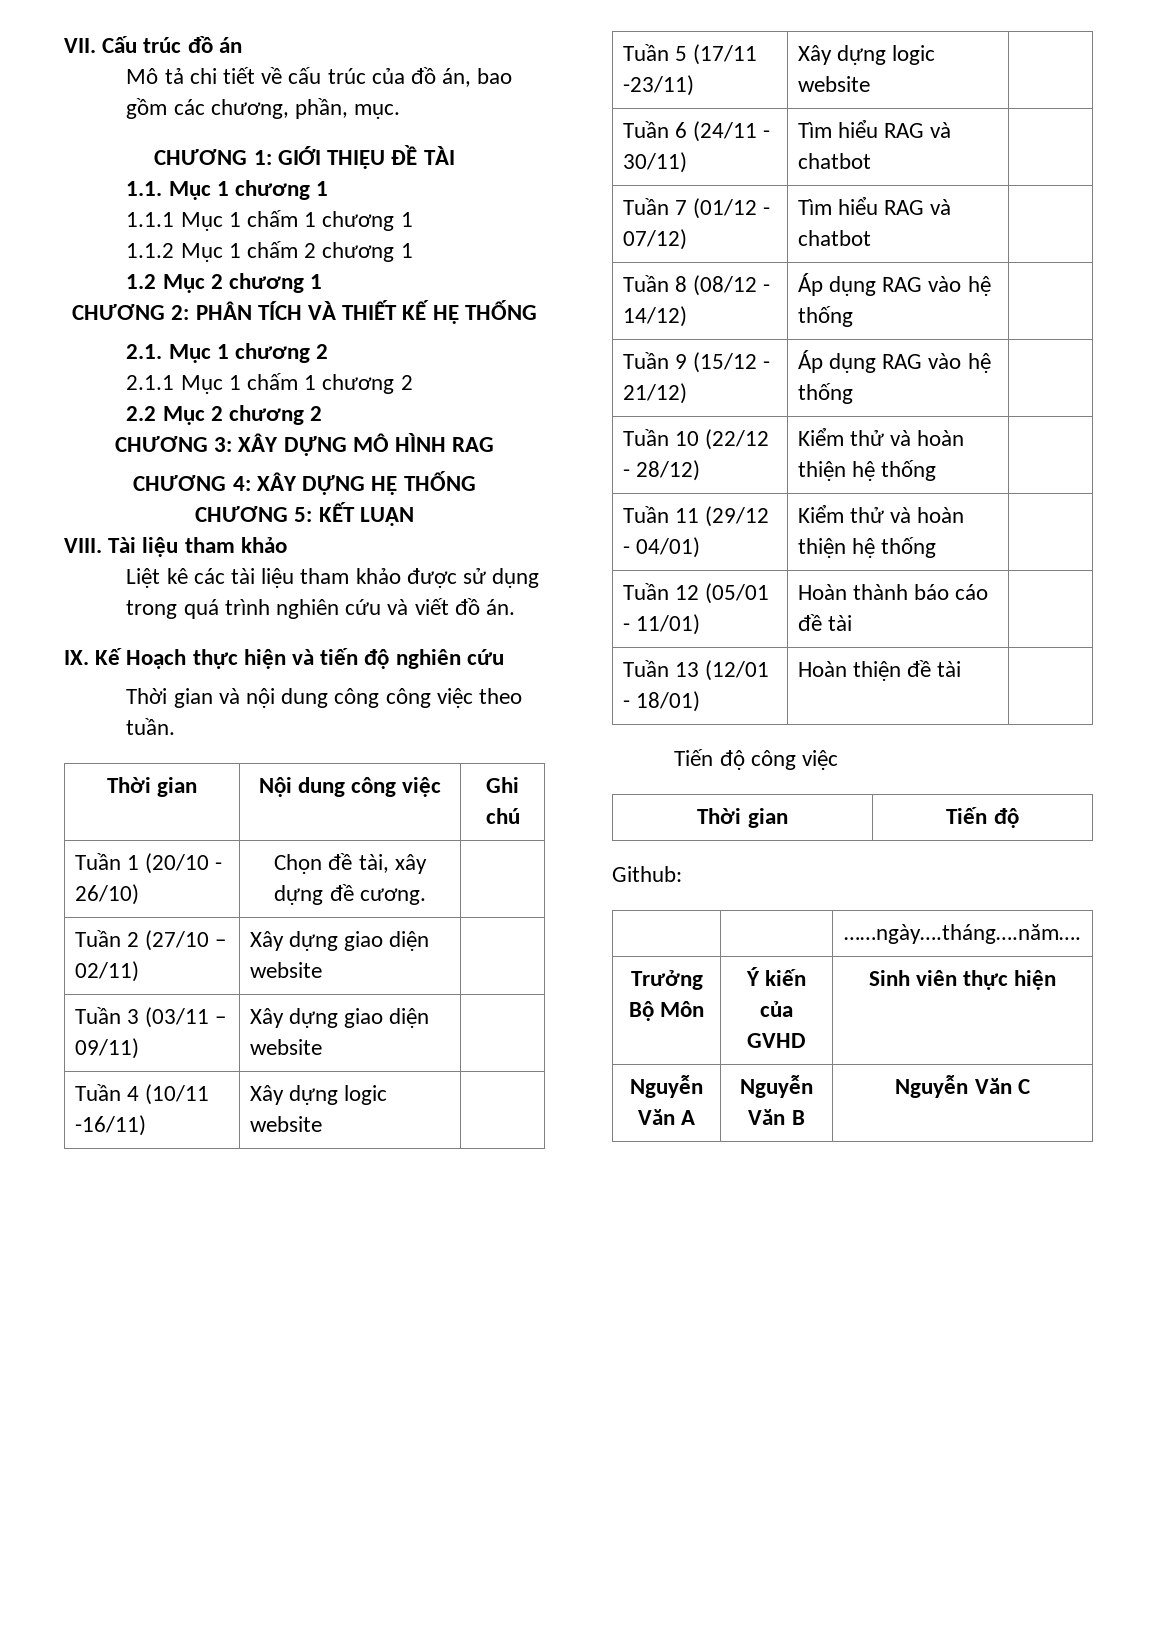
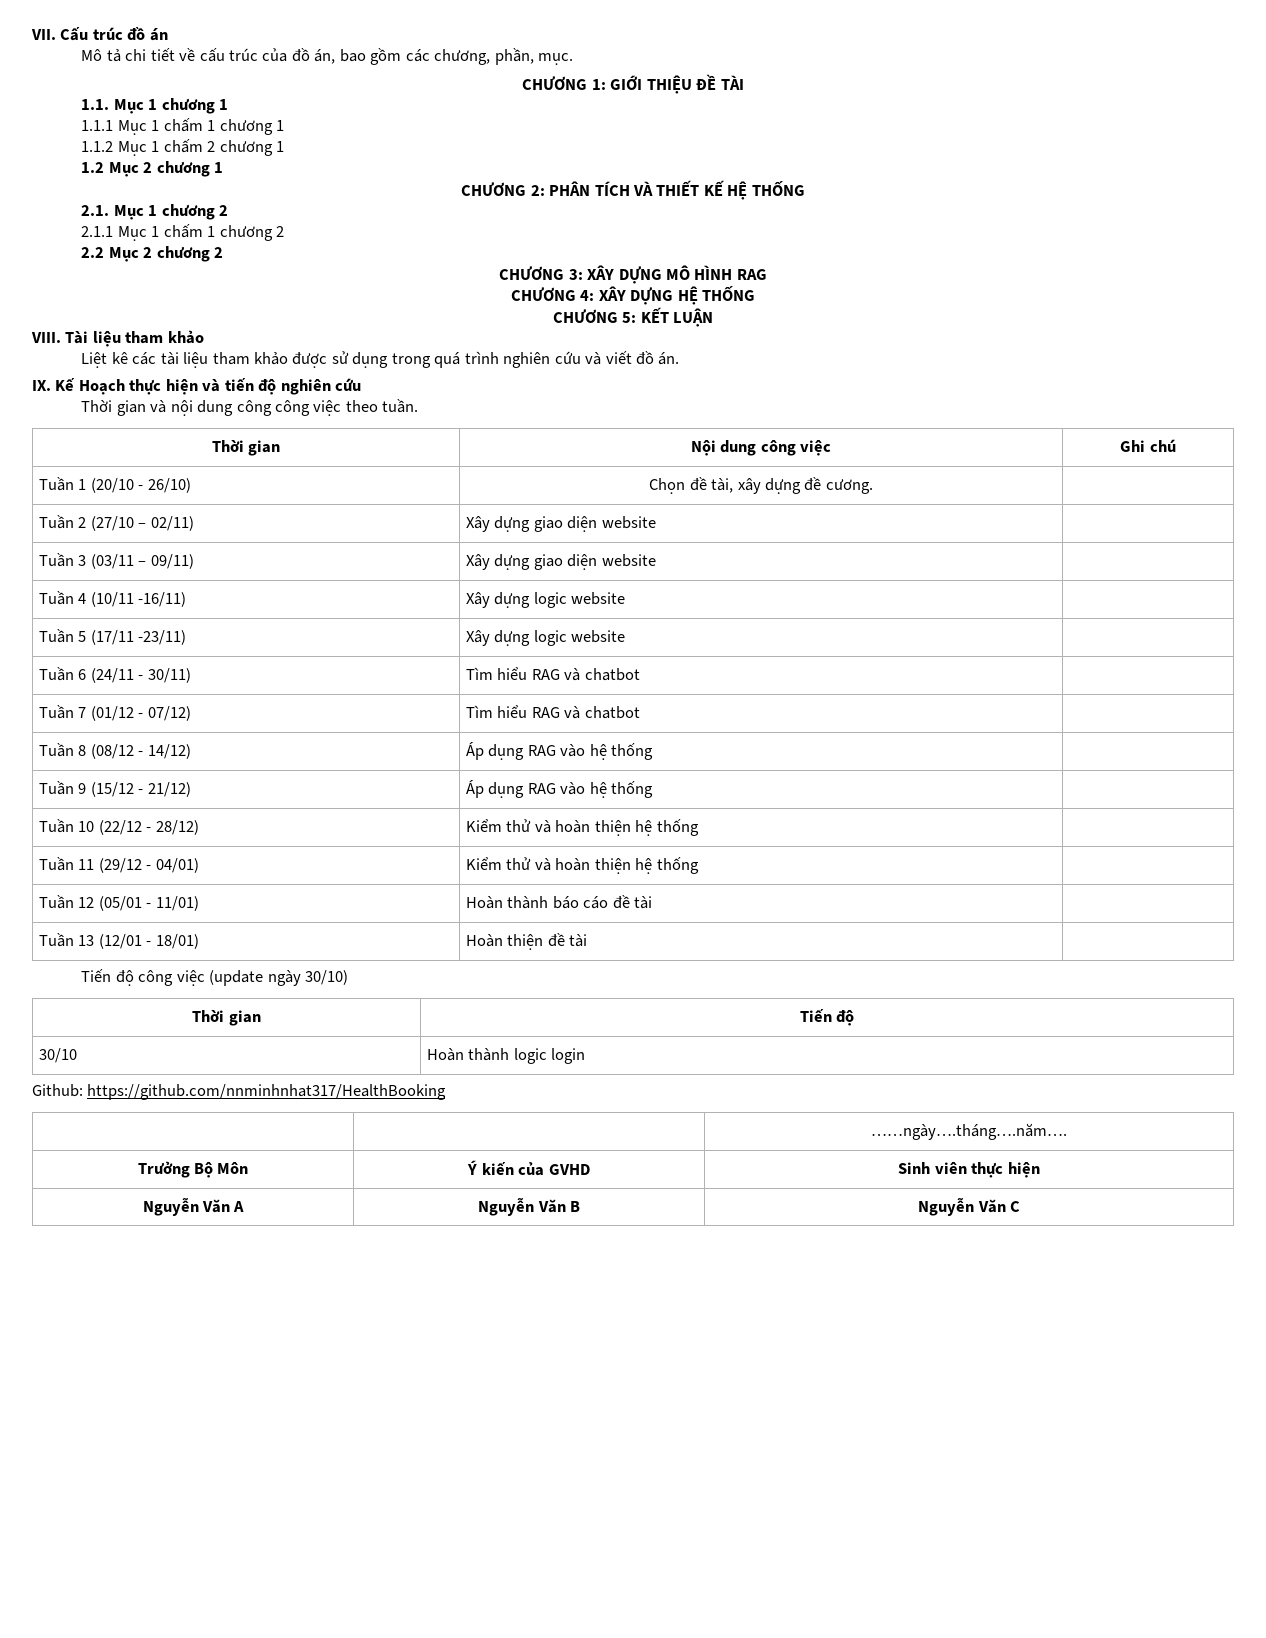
(838, 760) none -> [209,970,349,986] (update ngày 30/10)
(1019, 818) none -> [39,1048,78,1063] [427,1048,586,1064] // 30/10 | Hoàn thành logic login
(682, 874) none -> [87,1084,447,1100] https://github.com/nnminhnhat317/HealthBooking

